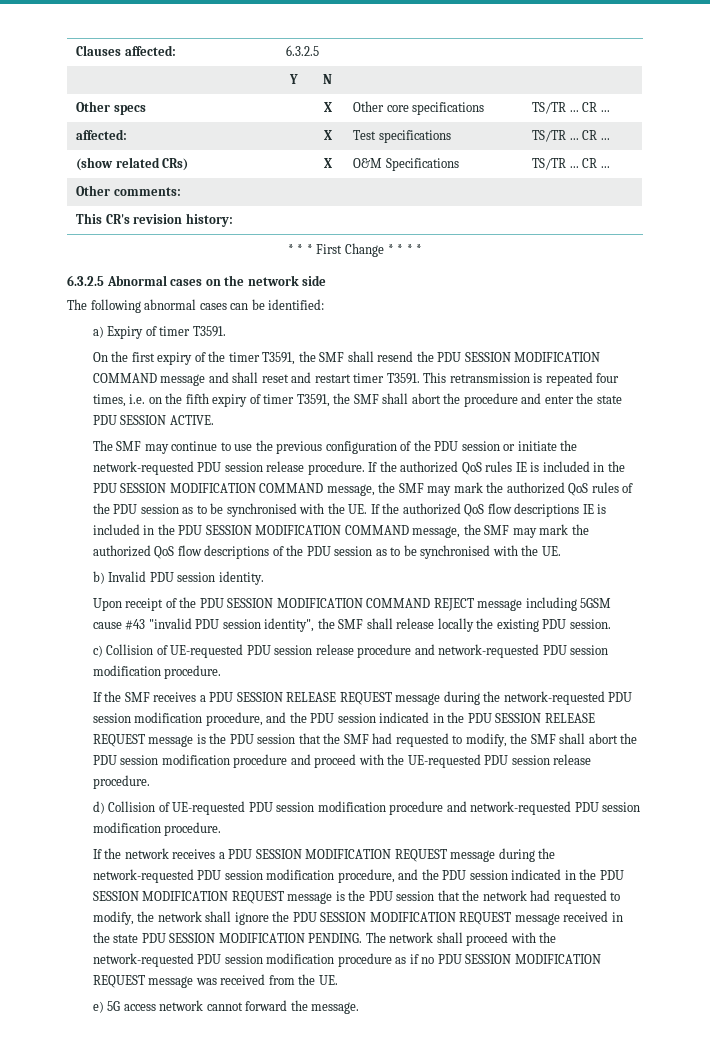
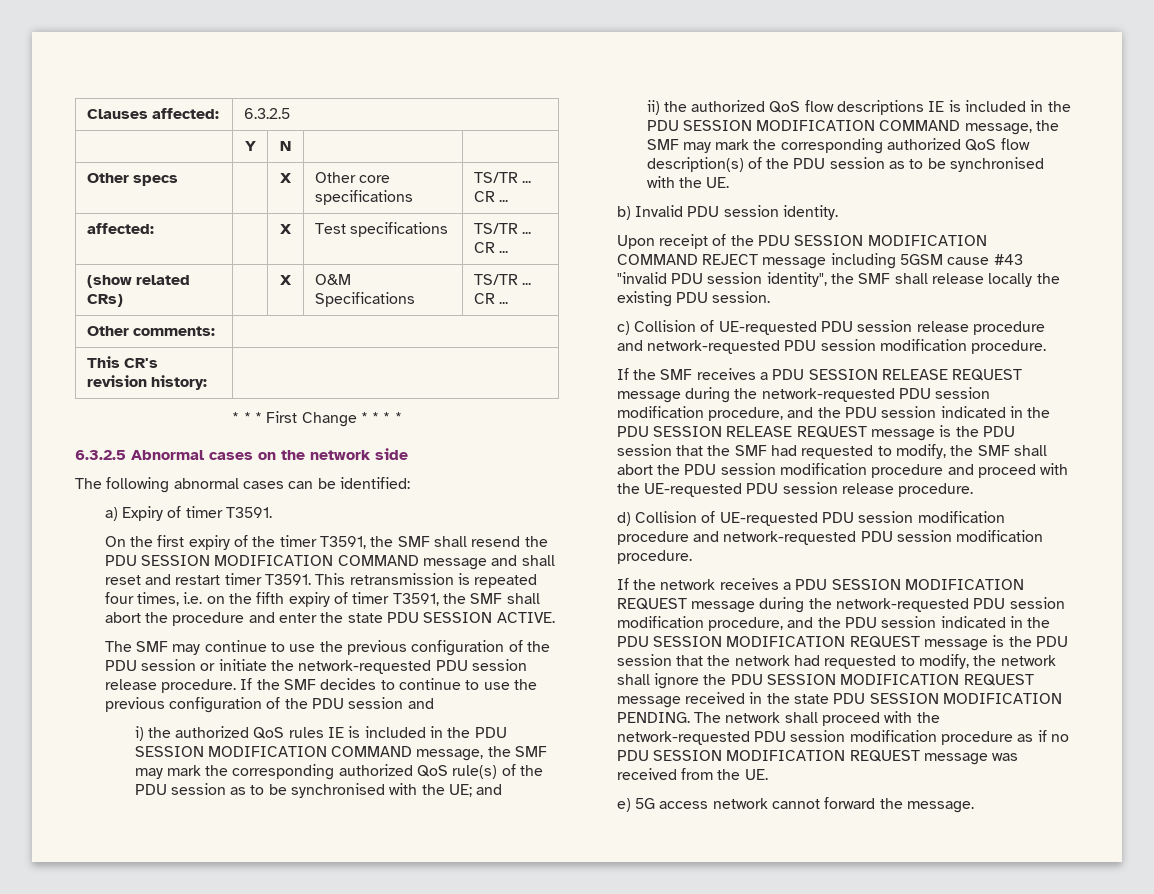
(397, 466) none -> [284,678,537,690] [104,697,434,713] [134,726,171,741] SMF decides to continue to use the previous configuration of the PDU session and // i) the
[506,482,619,496] authorized QoS rules -> [232,764,498,780] corresponding authorized QoS rule(s)
[348,504,380,514] UE. If -> [449,784,503,797] [646,100,660,115] UE; and // ii)
[92,545,270,559] authorized QoS flow descriptions -> [780,138,1030,154] [646,157,744,172] corresponding authorized QoS flow description(s)

